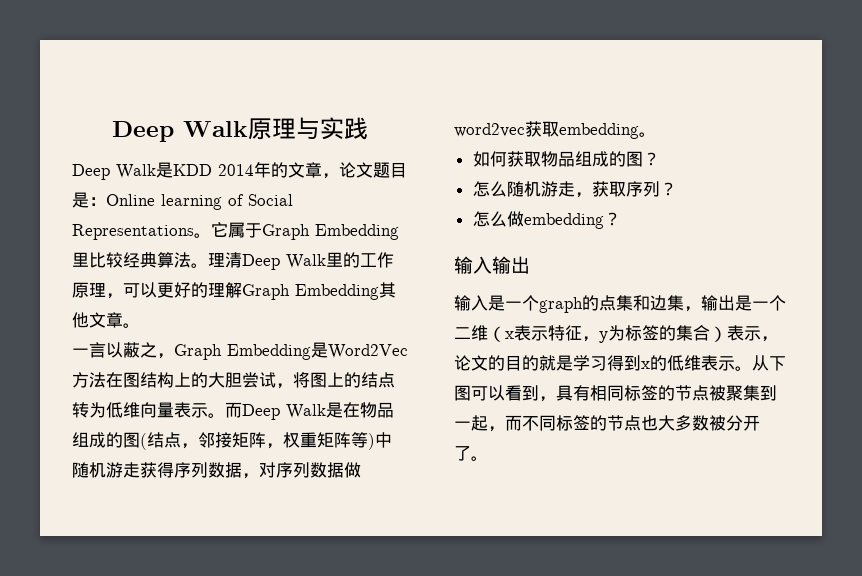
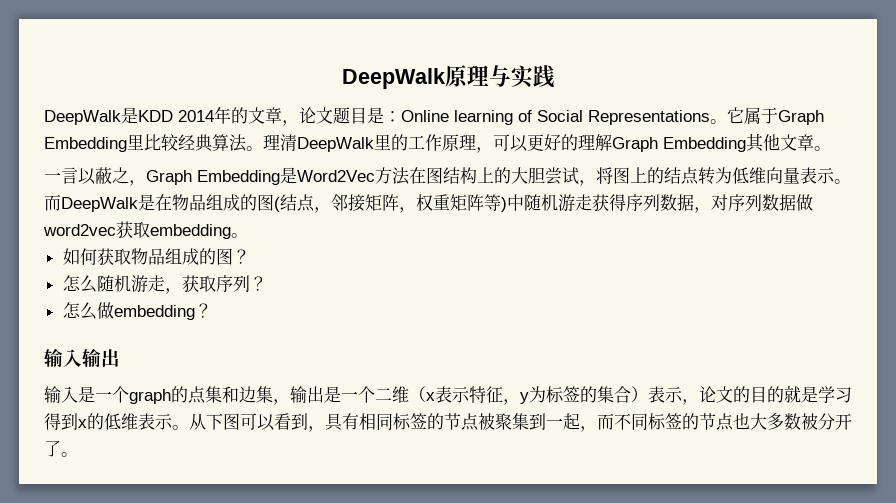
[112,121,248,142] Deep Walk -> [341,68,445,89] DeepWalk
[72,164,156,180] Deep Walk -> [44,110,121,125] DeepWalk
[242,254,326,270] Deep Walk -> [297,137,374,152] DeepWalk
[242,404,326,420] Deep Walk -> [61,197,138,212] DeepWalk

